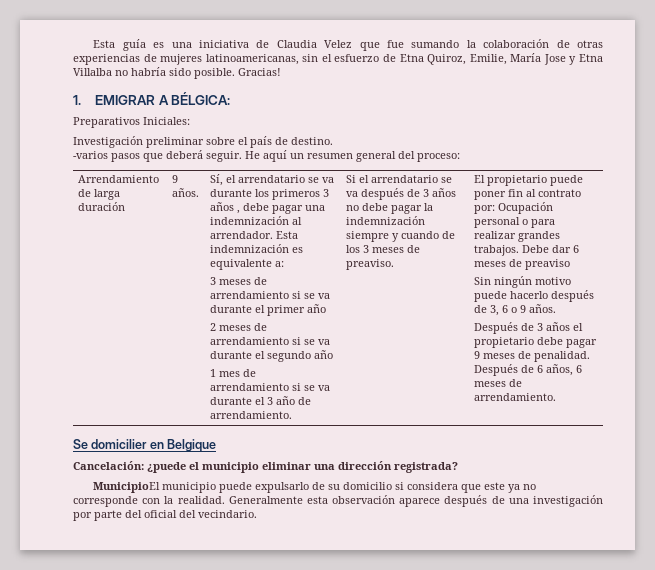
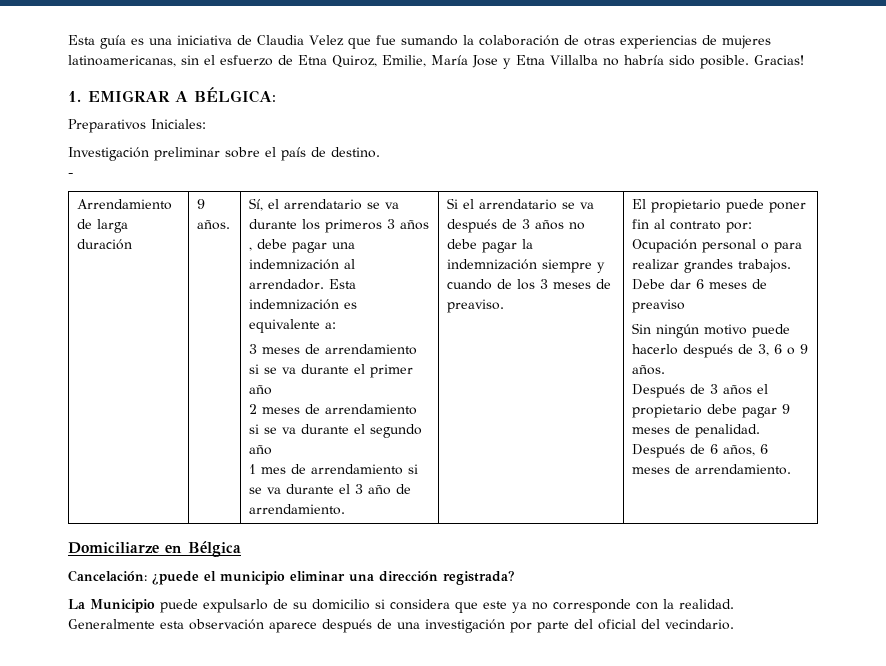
[73,150,460,162] -varios pasos que deberá seguir. He aquí un resumen general del proceso: -> [68,173,73,177] -
[73,439,217,452] Se domicilier en Belgique -> [68,541,241,557] Domiciliarze en Bélgica
[93,482,217,493] MunicipioEl municipio -> [68,599,155,613] La Municipio

